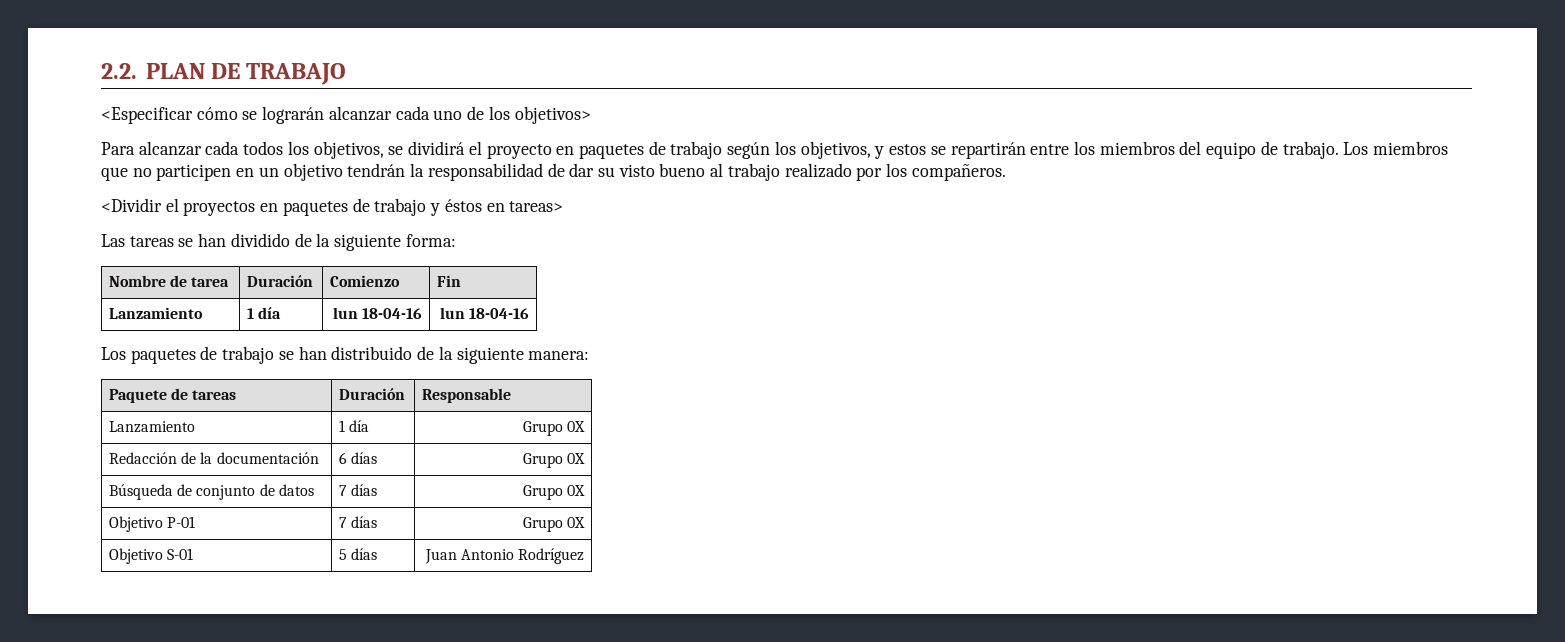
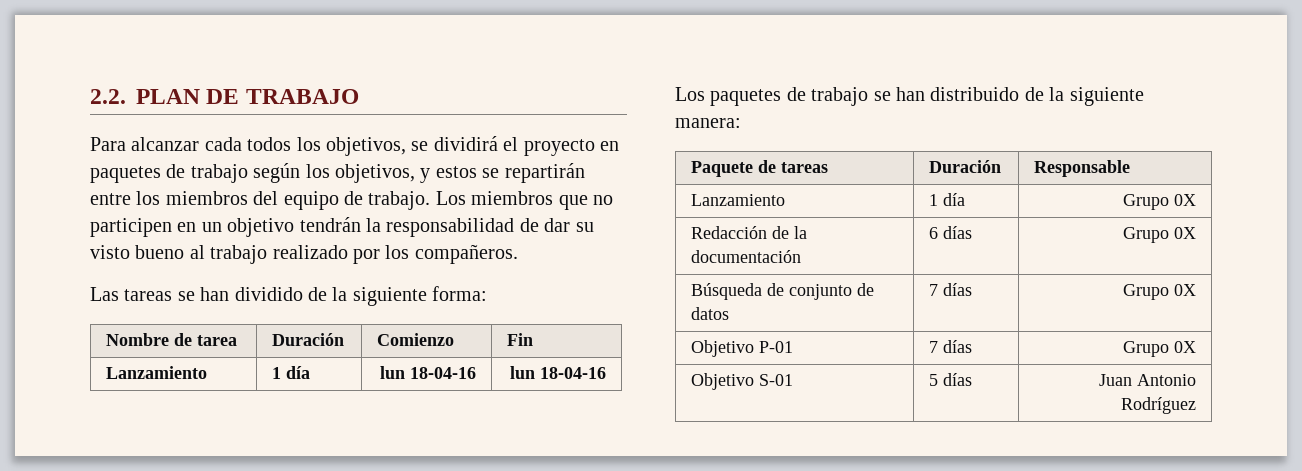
[101,106,591,124] // <Especificar cómo se lograrán alcanzar cada uno de los objetivos> -> (359, 96) none
[101,198,564,216] // <Dividir el proyectos en paquetes de trabajo y éstos en tareas> -> (518, 254) none

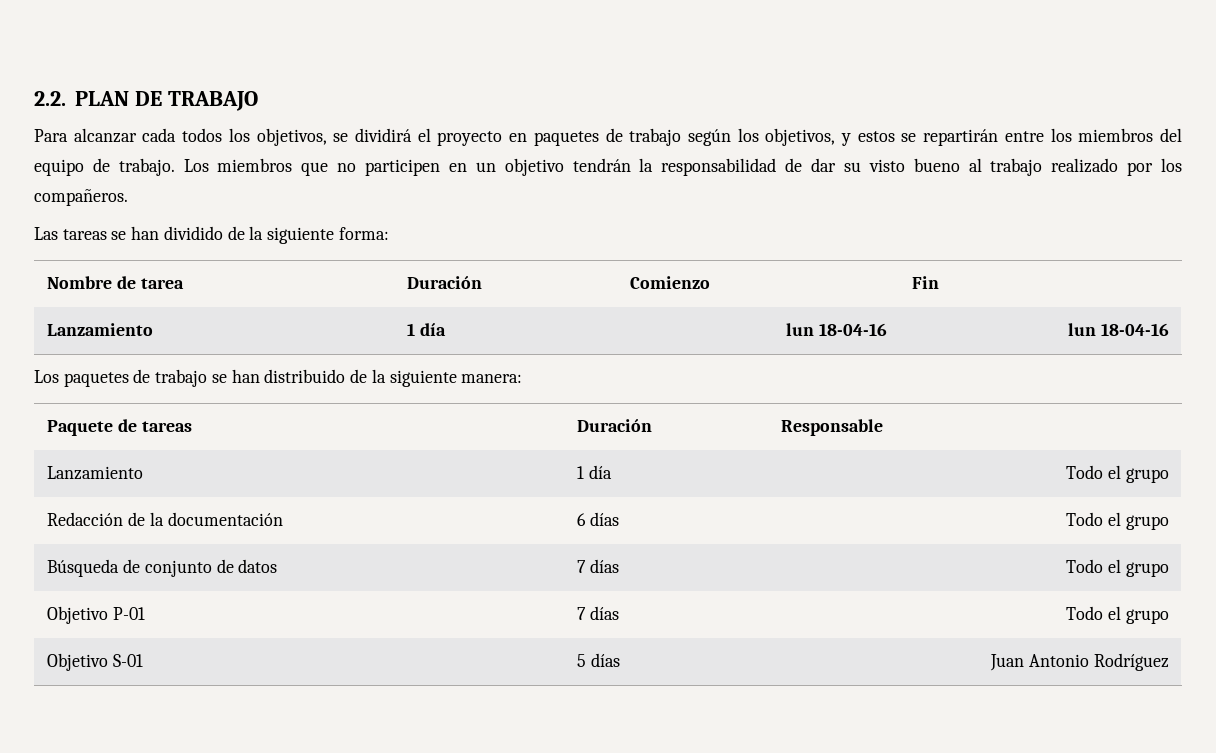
[1123,194,1197,210] Grupo 0X -> [1066,465,1169,483] Todo el grupo
[1123,227,1197,243] Grupo 0X -> [1066,512,1169,530] Todo el grupo
[1123,284,1197,300] Grupo 0X -> [1066,559,1169,577] Todo el grupo
[1123,341,1197,357] Grupo 0X -> [1066,606,1169,624] Todo el grupo

